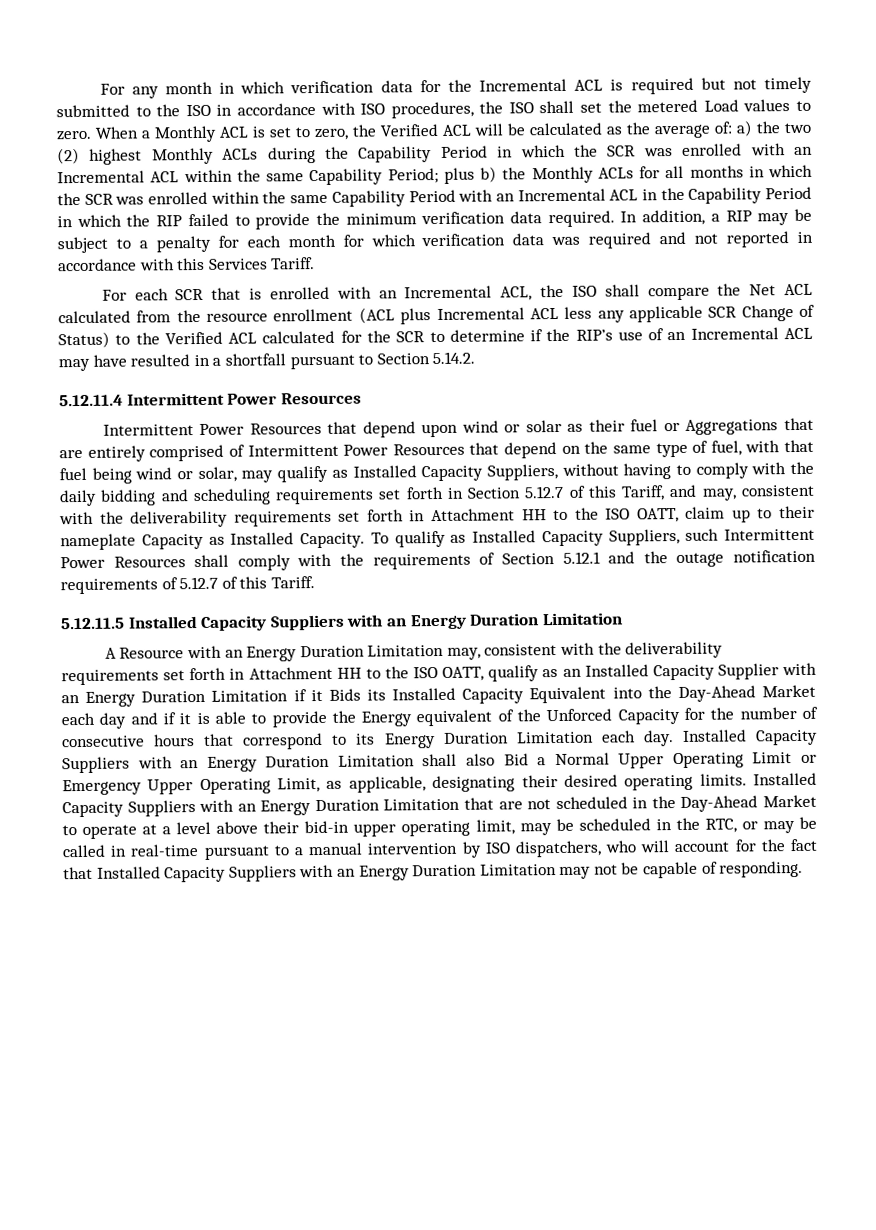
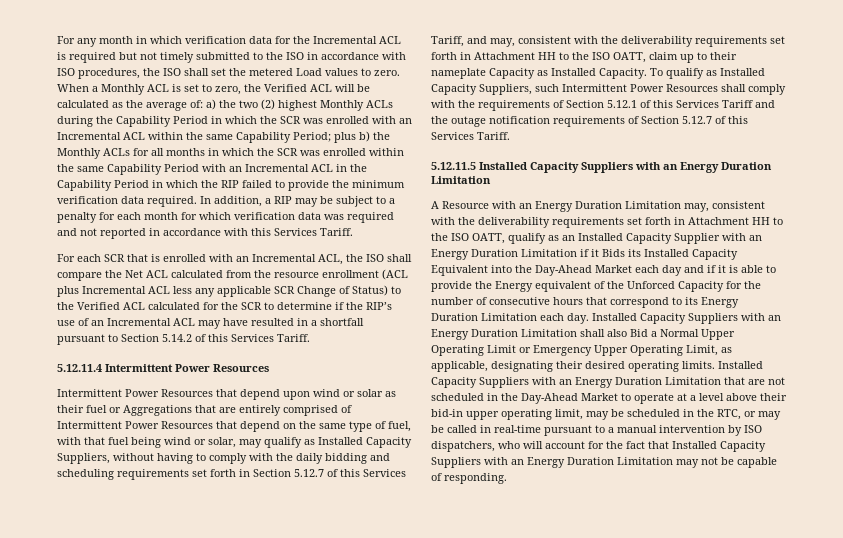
[432,351,476,365] 5.14.2. -> [162,334,310,342] 5.14.2 of this Services Tariff.
(617, 491) none -> [363,469,406,477] Services
(601, 557) none -> [640,100,753,108] of this Services Tariff
[179,576,268,590] 5.12.7 of this -> [641,116,748,124] [431,132,474,140] Section 5.12.7 of this Services

